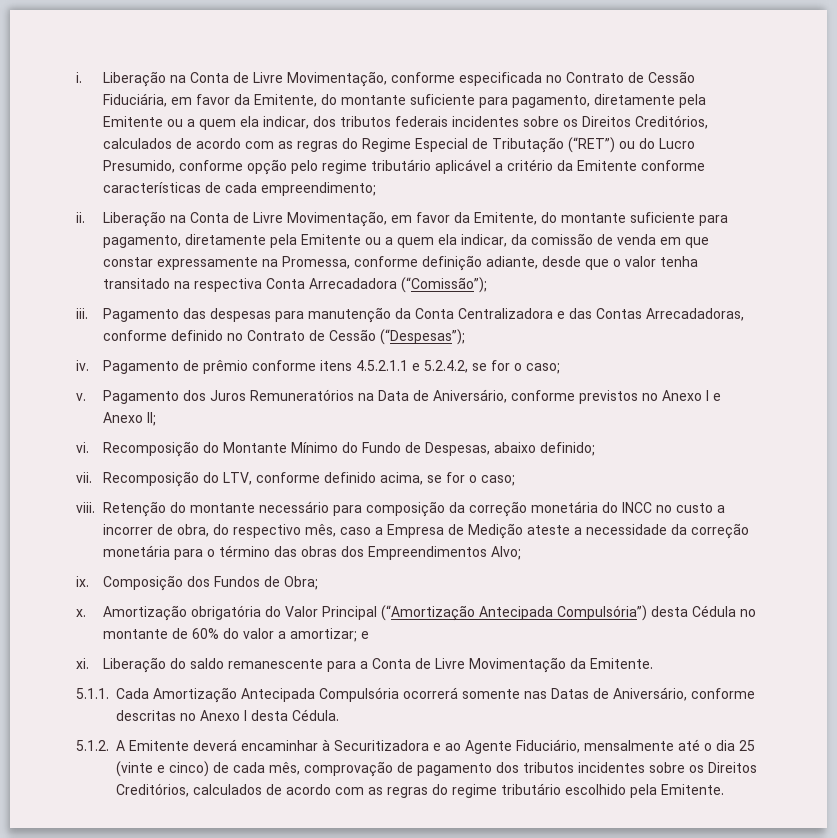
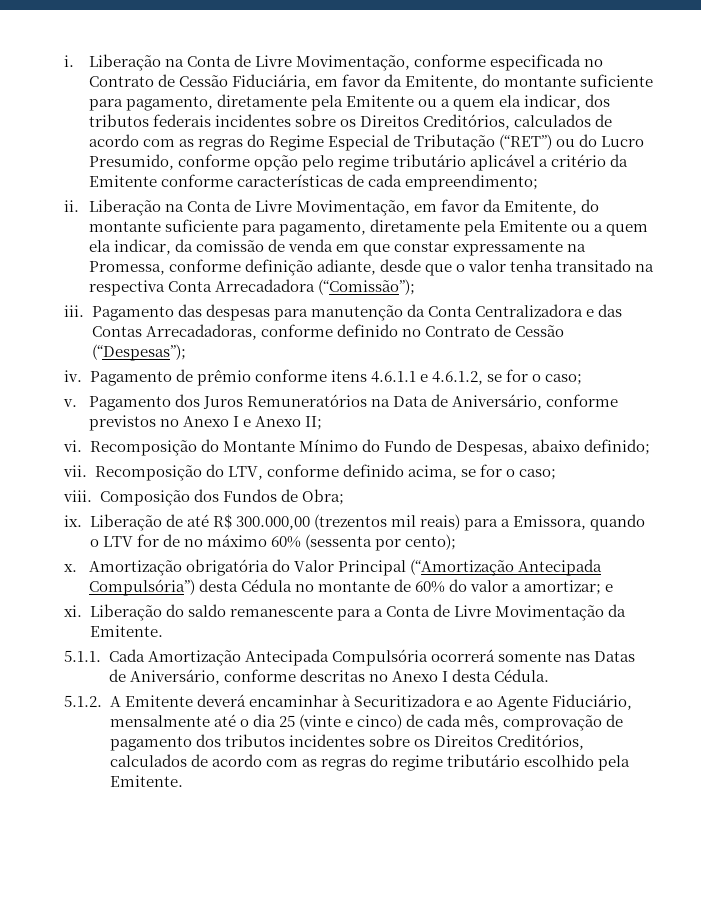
[355,360,468,373] 4.5.2.1.1 e 5.2.4.2, -> [370,371,483,385] 4.6.1.1 e 4.6.1.2,
[102,501,725,517] [102,523,749,539] [102,545,521,560] [76,576,89,587] Retenção do montante necessário para composição da correção monetária do INCC no custo a incorrer de obra, do respectivo mês, caso a Empresa de Medição ateste a necessidade da correção monetária para o término das obras dos Empreendimentos Alvo; // ix. -> (92, 496) none
(318, 583) none -> [64,514,646,531] [89,534,456,551] // ix. Liberação de até R$ 300.000,00 (trezentos mil reais) para a Emissora, quando o LTV for de no máximo 60% (sessenta por cento);

